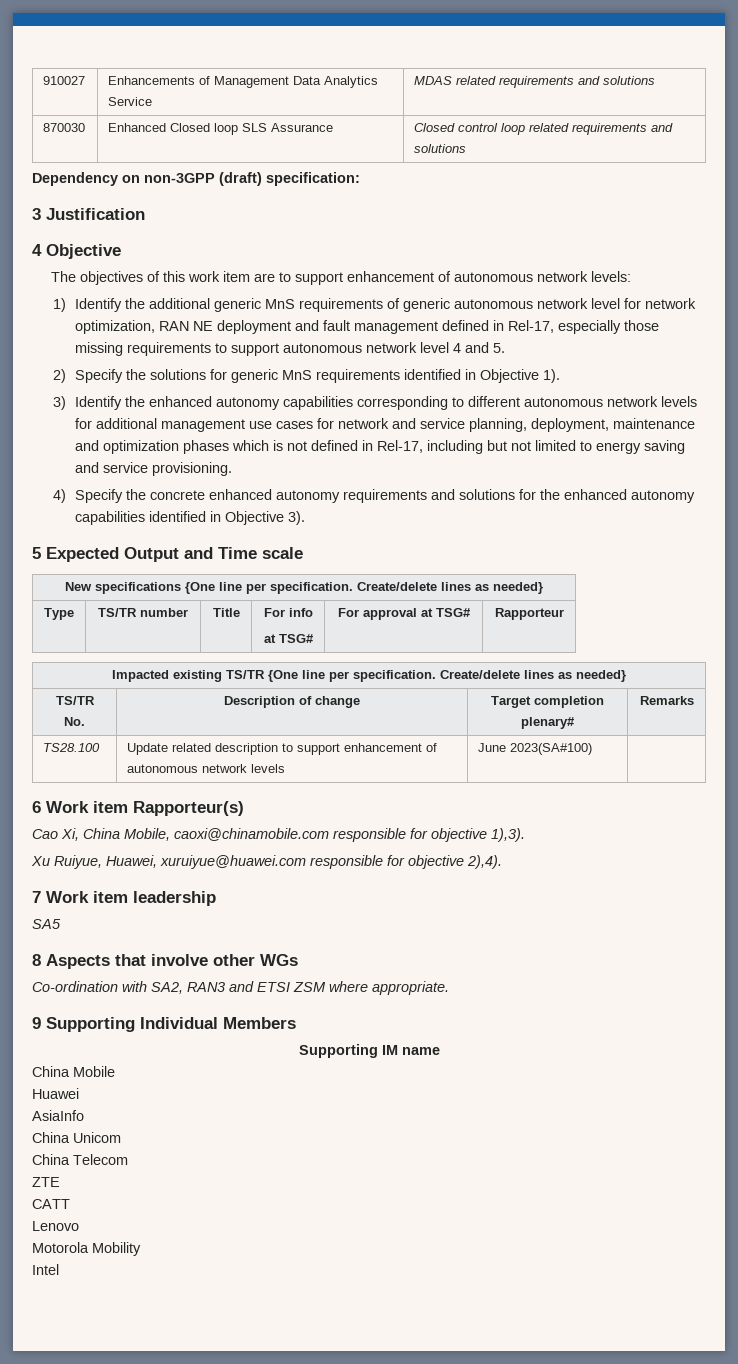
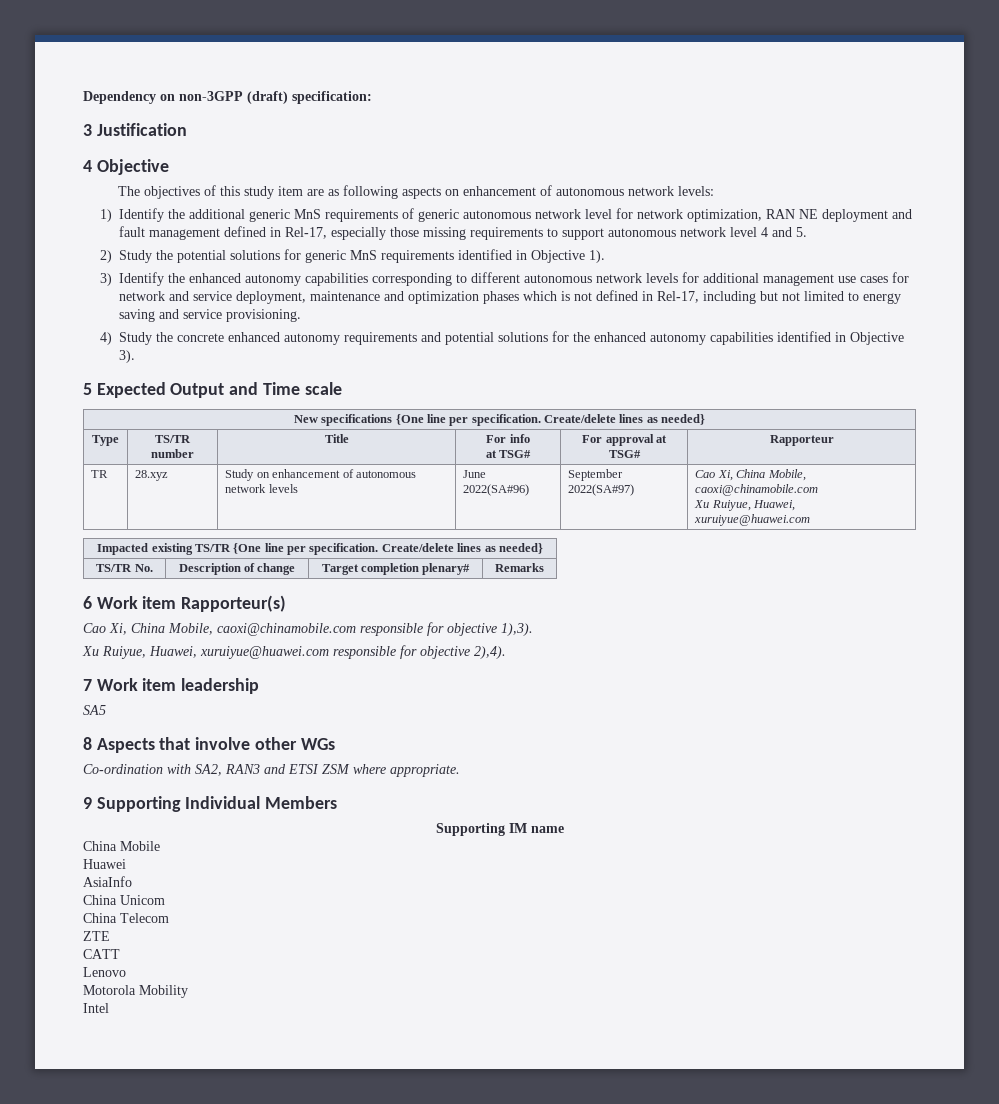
[43,76,86,85] [108,76,379,88] [108,97,153,106] [414,76,656,88] [43,123,86,132] [108,123,334,135] [414,123,674,135] [414,144,467,153] 910027 | Enhancements of Management Data Analytics Service | MDAS related requirements and solutions // 870030 | Enhanced Closed loop SLS Assurance | Closed control loop related requirements and solutions // -> (83, 97) none
[188,271,221,282] work -> [244,186,275,199] study
[279,272,344,285] to support -> [328,185,460,199] as following aspects on
[74,369,146,383] Specify the -> [119,250,227,263] Study the potential
[468,418,527,432] planning, -> (233, 296) none
[74,489,123,503] Specify -> [119,332,153,345] Study
(455, 494) none -> [445,332,495,345] potential
(564, 614) none -> [91,470,109,478] [135,470,169,481] [225,469,416,481] [225,484,298,493] [463,470,487,478] [463,484,530,496] [568,469,624,481] [568,484,635,496] [695,469,806,481] [695,484,819,496] [694,500,796,511] [694,514,811,526] // TR | 28.xyz | Study on enhancement of autonomous network levels | June 2022(SA#96) | September 2022(SA#97) | Cao Xi, China Mobile, caoxi@chinamobile.com // Xu Ruiyue, Huawei, xuruiyue@huawei.com
[43,743,101,752] [127,743,438,755] [127,764,286,773] [478,743,593,755] // TS28.100 | Update related description to support enhancement of autonomous network levels | June 2023(SA#100) | -> (544, 567) none

